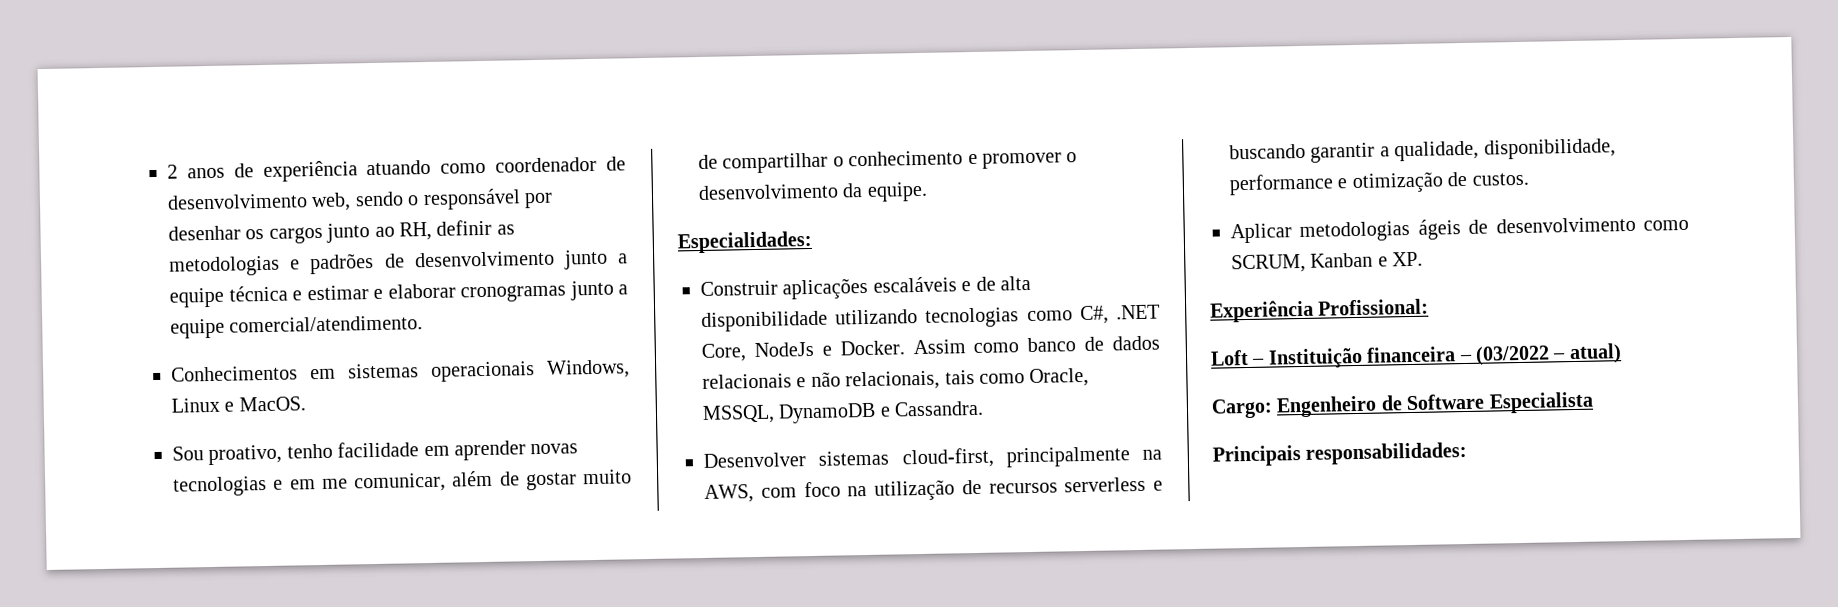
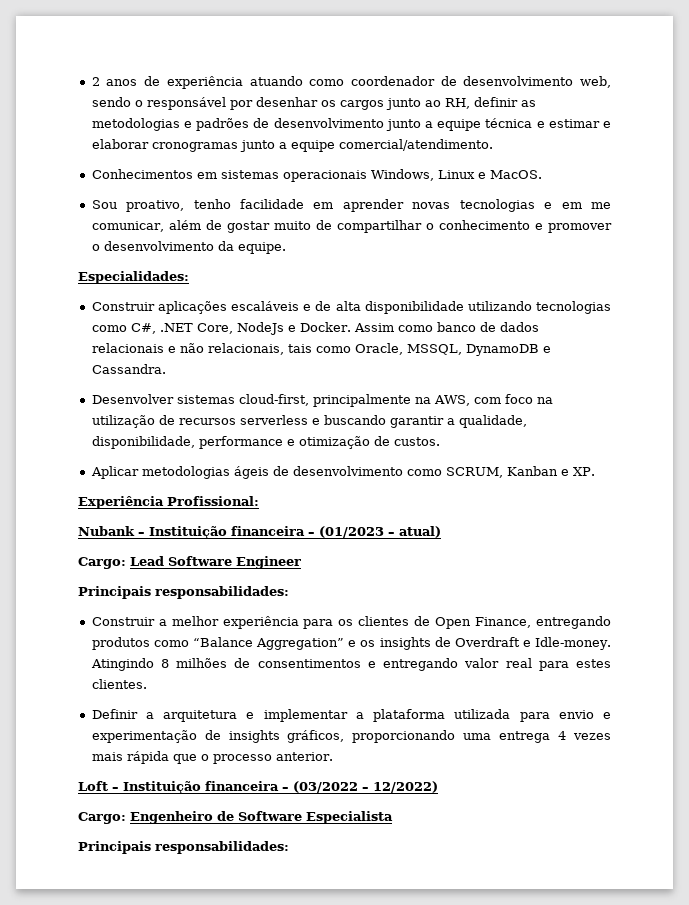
(1430, 307) none -> [78,526,441,539] [78,556,301,569] [78,586,289,599] [91,616,611,629] [91,637,612,650] [90,658,612,671] [91,679,147,689] [91,709,612,722] [91,730,611,743] [91,751,333,764] // Nubank – Instituição financeira – (01/2023 – atual) // Cargo: Lead Software Engineer // Principais responsabilidades: // Construir a melhor experiência para os clientes de Open Finance, entregando produtos como “Balance Aggregation” e os insights de Overdraft e Idle-money. Atingindo 8 milhões de consentimentos e entregando valor real para estes clientes. // Definir a arquitetura e implementar a plataforma utilizada para envio e experimentação de insights gráficos, proporcionando uma entrega 4 vezes mais rápida que o processo anterior.
[1568,343,1622,365] atual) -> [373,781,438,793] 12/2022)

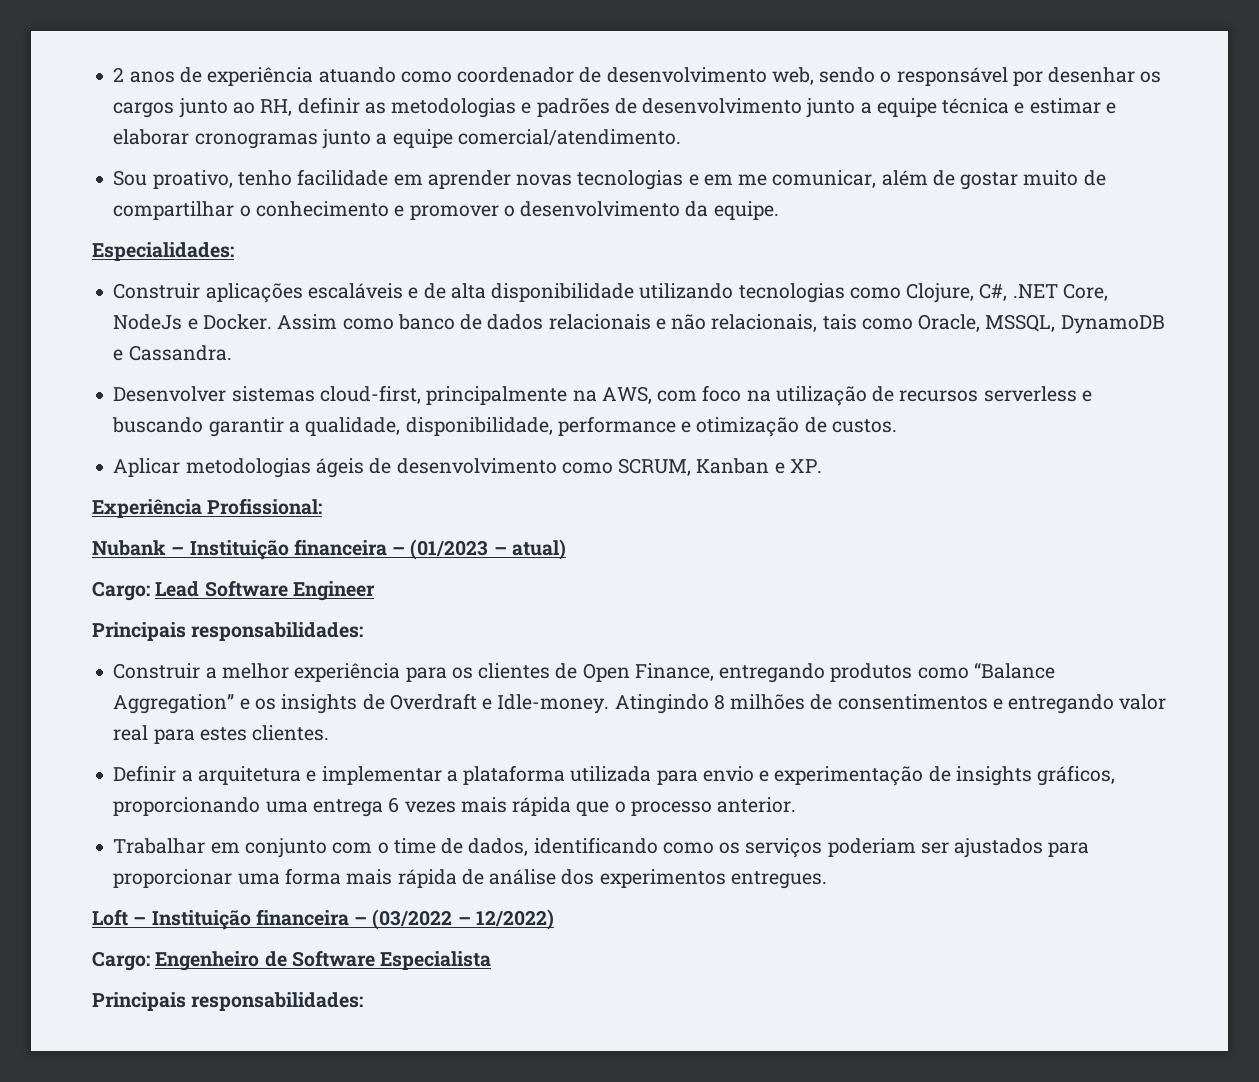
[91,169,542,182] // Conhecimentos em sistemas operacionais Windows, Linux e MacOS. -> (681, 137) none
(127, 328) none -> [906,283,975,303] Clojure,
[558,731,567,740] 4 -> [388,797,400,813] 6
(333, 756) none -> [113,837,1090,858] [113,868,827,889] // Trabalhar em conjunto com o time de dados, identificando como os serviços poderiam ser ajustados para proporcionar uma forma mais rápida de análise dos experimentos entregues.

